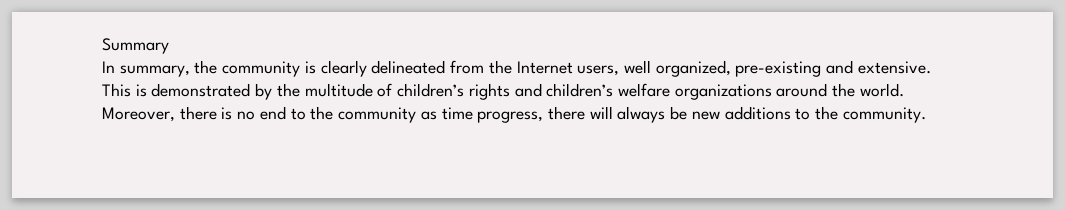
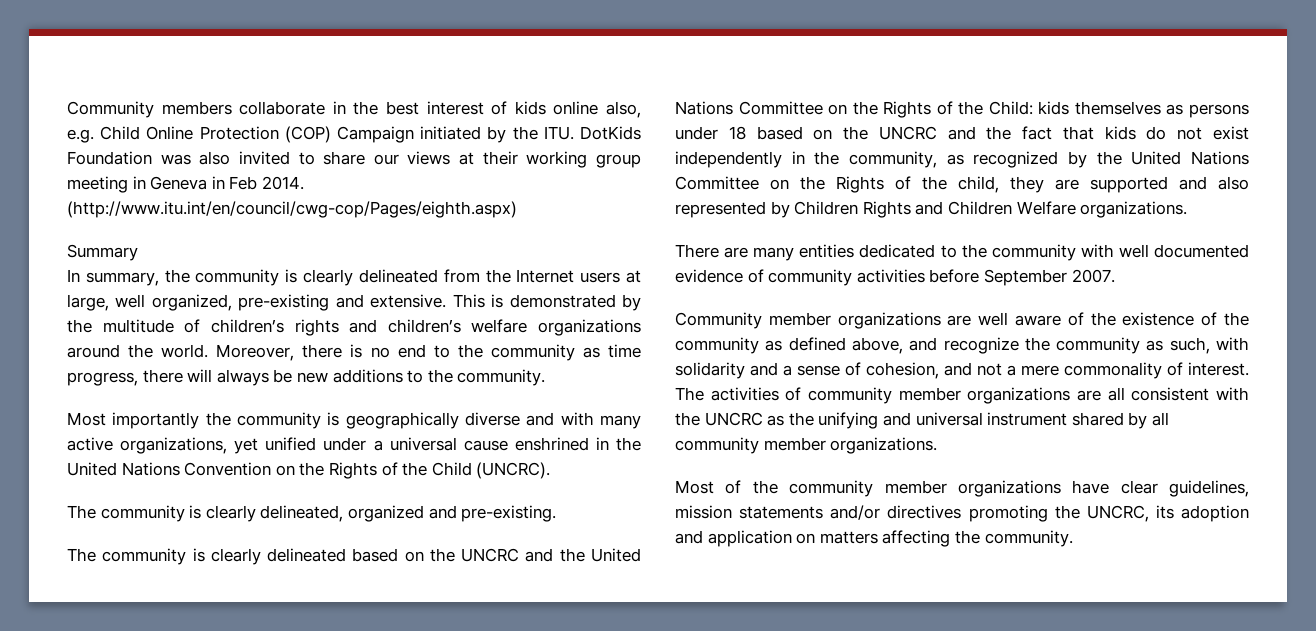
(102, 46) none -> [67,101,642,118] [67,126,641,143] [67,151,641,168] [67,176,304,193] [67,201,517,218] Community members collaborate in the best interest of kids online also, e.g. Child Online Protection (COP) Campaign initiated by the ITU. DotKids Foundation was also invited to share our views at their working group meeting in Geneva in Feb 2014. (http://www.itu.int/en/council/cwg-cop/Pages/eighth.aspx) //
[577,65,620,76] users, -> [580,270,641,283] [67,294,109,311] users at large,
(926, 115) none -> [67,412,641,429] [67,437,642,454] [67,462,551,479] [67,505,557,522] [67,548,641,565] [675,101,1249,118] [675,126,1249,140] [675,151,1249,168] [675,176,1249,193] [675,201,1188,218] [675,244,1249,261] [675,269,1115,286] [675,312,1249,329] [675,337,1249,354] [675,362,1249,379] [675,387,1249,404] [675,412,1169,429] [675,437,938,454] [675,480,1249,497] [675,505,1249,522] [675,530,1073,547] // Most importantly the community is geographically diverse and with many active organizations, yet unified under a universal cause enshrined in the United Nations Convention on the Rights of the Child (UNCRC). // The community is clearly delineated, organized and pre-existing. // The community is clearly delineated based on the UNCRC and the United Nations Committee on the Rights of the Child: kids themselves as persons under 18 based on the UNCRC and the fact that kids do not exist independently in the community, as recognized by the United Nations Committee on the Rights of the child, they are supported and also represented by Children Rights and Children Welfare organizations. // There are many entities dedicated to the community with well documented evidence of community activities before September 2007. // Community member organizations are well aware of the existence of the community as defined above, and recognize the community as such, with solidarity and a sense of cohesion, and not a mere commonality of interest. The activities of community member organizations are all consistent with the UNCRC as the unifying and universal instrument shared by all community member organizations. // Most of the community member organizations have clear guidelines, mission statements and/or directives promoting the UNCRC, its adoption and application on matters affecting the community.

